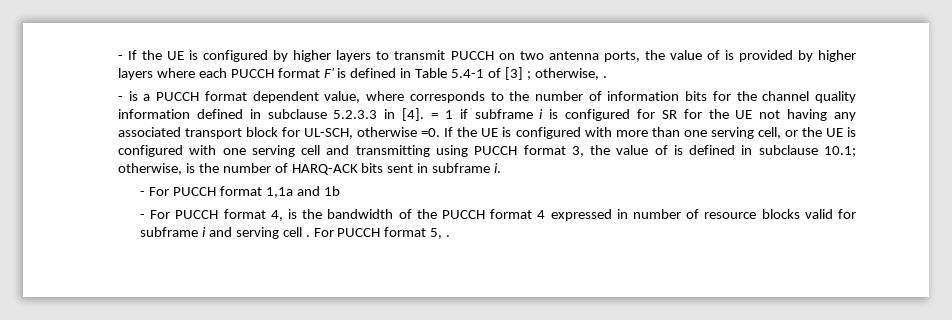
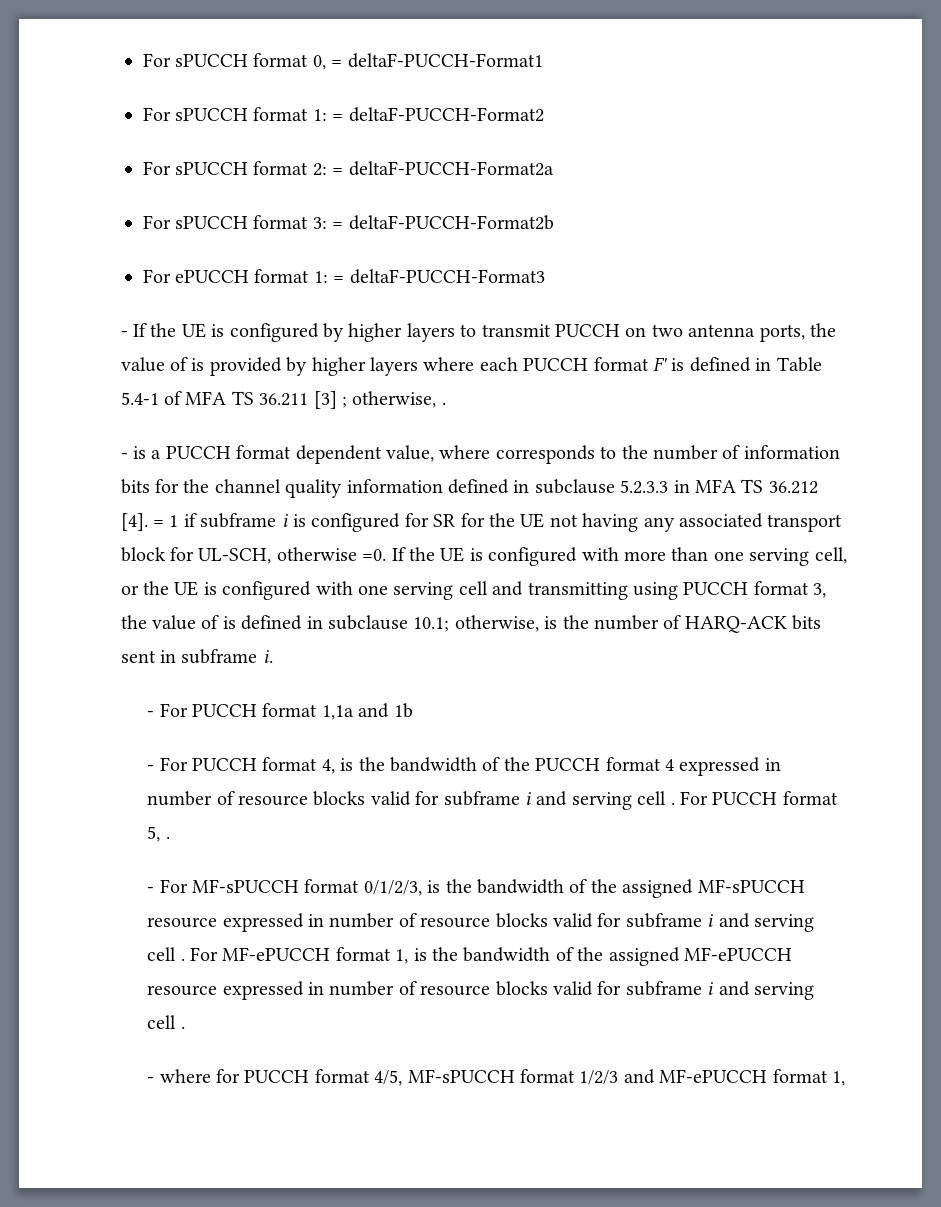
(118, 57) none -> [142,53,543,70] [142,107,544,122] [142,161,554,176] [142,215,554,230] [142,269,545,284] For sPUCCH format 0, = deltaF-PUCCH-Format1 // For sPUCCH format 1: = deltaF-PUCCH-Format2 // For sPUCCH format 2: = deltaF-PUCCH-Format2a // For sPUCCH format 3: = deltaF-PUCCH-Format2b // For ePUCCH format 1: = deltaF-PUCCH-Format3 //
(502, 73) none -> [185,391,309,406] MFA TS 36.211
(396, 114) none -> [694,479,818,494] MFA TS 36.212
(451, 236) none -> [147,879,805,898] [147,913,814,932] [147,947,792,966] [147,981,814,1000] [147,1015,185,1029] [147,1069,845,1086] // - For MF-sPUCCH format 0/1/2/3, is the bandwidth of the assigned MF-sPUCCH resource expressed in number of resource blocks valid for subframe i and serving cell . For MF-ePUCCH format 1, is the bandwidth of the assigned MF-ePUCCH resource expressed in number of resource blocks valid for subframe i and serving cell . // - where for PUCCH format 4/5, MF-sPUCCH format 1/2/3 and MF-ePUCCH format 1,

